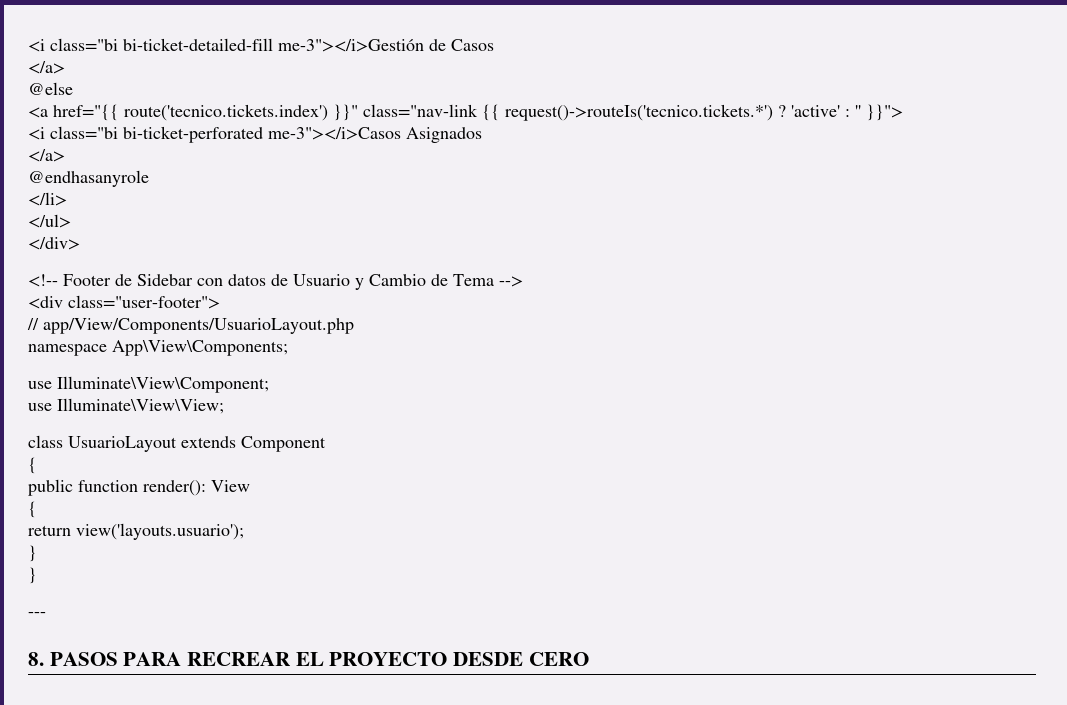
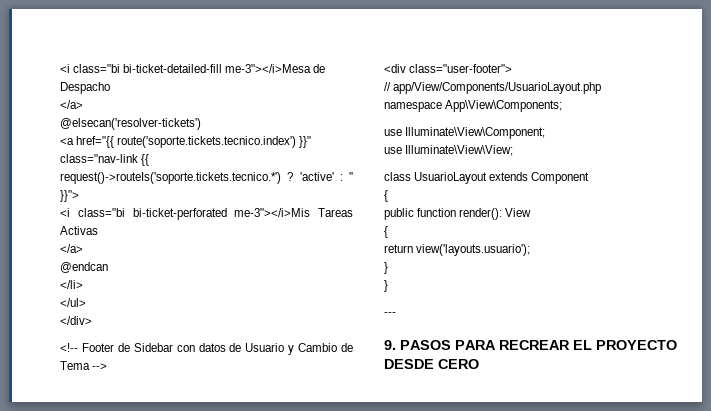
[278,39,494,52] [28,61,65,74] [28,82,73,95] me-3"></i>Gestión de Casos // </a> // @else -> [225,64,326,73] [60,82,110,94] [60,100,83,109] [60,118,201,130] me-3"></i>Mesa de Despacho // </a> // @elsecan('resolver-tickets')
[124,104,328,121] route('tecnico.tickets.index') -> [117,136,297,148] route('soporte.tickets.tecnico.index')
[505,104,773,121] request()->routeIs('tecnico.tickets.*') -> [60,172,281,184] request()->routeIs('soporte.tickets.tecnico.*')
[268,127,482,143] [28,149,65,162] [28,170,149,187] me-3"></i>Casos Asignados // </a> // @endhasanyrole -> [234,208,353,217] [60,226,98,235] [60,244,83,253] [60,262,108,273] me-3"></i>Mis Tareas Activas // </a> // @endcan
[28,652,44,666] 8. -> [384,340,396,350] 9.

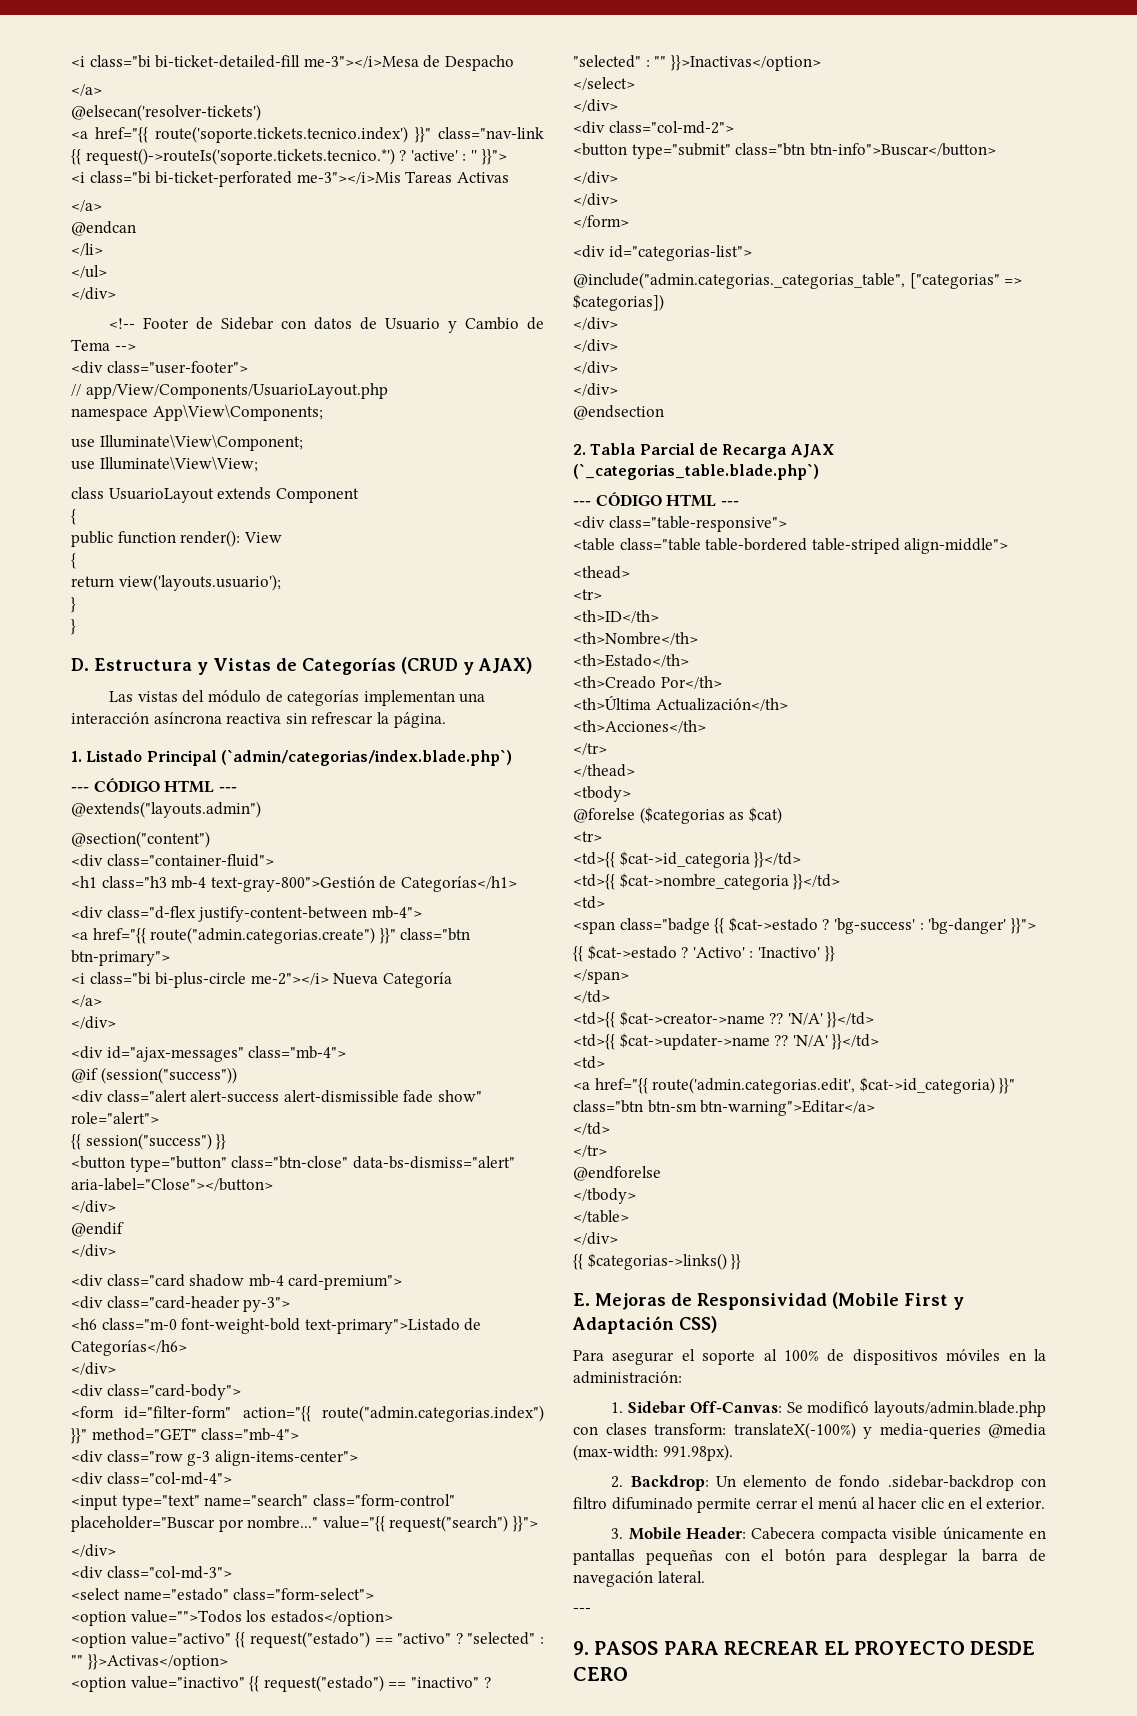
(388, 286) none -> [71,657,532,675] [109,690,486,706] [71,712,446,728] [71,750,512,766] [71,778,237,793] [71,801,261,818] [71,831,210,848] [71,854,274,867] [71,876,517,892] [71,906,422,922] [71,927,471,944] [71,950,170,966] [71,972,452,988] [71,995,102,1007] [71,1016,116,1029] [71,1046,347,1062] [71,1067,237,1084] [71,1090,482,1103] [71,1112,159,1124] [71,1133,227,1150] [71,1156,515,1172] [71,1178,273,1191] [71,1200,116,1213] [71,1222,124,1237] [71,1244,116,1257] [71,1274,403,1290] [71,1296,291,1312] [71,1318,482,1334] [71,1340,187,1356] [71,1362,116,1375] [71,1384,241,1400] [71,1405,544,1422] [71,1428,300,1444] [71,1450,358,1466] [71,1472,232,1485] [71,1494,455,1510] [71,1515,538,1532] [71,1544,116,1557] [71,1566,232,1579] [71,1588,375,1601] [71,1610,393,1626] [71,1631,544,1648] [71,1654,228,1670] [71,1675,491,1692] [573,55,821,71] [573,77,635,90] [573,99,618,112] [573,121,734,134] [573,143,996,159] [573,171,618,184] [573,193,618,206] [573,215,629,228] [573,245,752,261] [573,272,1023,289] [573,294,664,311] [573,317,618,330] [573,339,618,352] [573,361,618,374] [573,383,618,396] [573,405,664,420] [573,443,834,459] [573,464,819,480] [573,492,739,507] [573,516,787,532] [573,538,1009,554] [573,566,630,579] [573,589,602,600] [573,610,659,623] [573,632,698,645] [573,654,689,667] [573,676,722,689] [573,695,788,711] [573,720,706,733] [573,743,607,755] [573,764,635,777] [573,786,631,802] [573,807,782,824] [573,831,602,842] [573,851,802,868] [573,873,841,890] [573,896,605,909] [573,917,1036,934] [573,945,835,962] [573,969,629,984] [573,990,610,1003] [573,1011,875,1028] [573,1033,880,1050] [573,1056,605,1069] [573,1077,1016,1094] [573,1100,876,1116] [573,1122,610,1135] [573,1145,607,1157] [573,1166,661,1181] [573,1188,636,1204] [573,1210,629,1223] [573,1232,618,1245] [573,1253,742,1270] [573,1292,964,1310] [572,1316,717,1334] [573,1349,1046,1365] [573,1371,682,1384] [611,1401,1046,1417] [573,1422,1046,1439] [573,1444,733,1461] [611,1475,1046,1491] [573,1496,1046,1513] [611,1526,1046,1543] [573,1549,1046,1565] [573,1571,705,1587] // D. Estructura y Vistas de Categorías (CRUD y AJAX) // Las vistas del módulo de categorías implementan una interacción asíncrona reactiva sin refrescar la página. // 1. Listado Principal (`admin/categorias/index.blade.php`) // --- CÓDIGO HTML --- // @extends("layouts.admin") // @section("content") // <div class="container-fluid"> // <h1 class="h3 mb-4 text-gray-800">Gestión de Categorías</h1> // <div class="d-flex justify-content-between mb-4"> // <a href="{{ route("admin.categorias.create") }}" class="btn btn-primary"> // <i class="bi bi-plus-circle me-2"></i> Nueva Categoría // </a> // </div> // <div id="ajax-messages" class="mb-4"> // @if (session("success")) // <div class="alert alert-success alert-dismissible fade show" role="alert"> // {{ session("success") }} // <button type="button" class="btn-close" data-bs-dismiss="alert" aria-label="Close"></button> // </div> // @endif // </div> // <div class="card shadow mb-4 card-premium"> // <div class="card-header py-3"> // <h6 class="m-0 font-weight-bold text-primary">Listado de Categorías</h6> // </div> // <div class="card-body"> // <form id="filter-form" action="{{ route("admin.categorias.index") }}" method="GET" class="mb-4"> // <div class="row g-3 align-items-center"> // <div class="col-md-4"> // <input type="text" name="search" class="form-control" placeholder="Buscar por nombre..." value="{{ request("search") }}"> // </div> // <div class="col-md-3"> // <select name="estado" class="form-select"> // <option value="">Todos los estados</option> // <option value="activo" {{ request("estado") == "activo" ? "selected" : "" }}>Activas</option> // <option value="inactivo" {{ request("estado") == "inactivo" ? "selected" : "" }}>Inactivas</option> // </select> // </div> // <div class="col-md-2"> // <button type="submit" class="btn btn-info">Buscar</button> // </div> // </div> // </form> // <div id="categorias-list"> // @include("admin.categorias._categorias_table", ["categorias" => $categorias]) // </div> // </div> // </div> // </div> // @endsection // 2. Tabla Parcial de Recarga AJAX (`_categorias_table.blade.php`) // --- CÓDIGO HTML --- // <div class="table-responsive"> // <table class="table table-bordered table-striped align-middle"> // <thead> // <tr> // <th>ID</th> // <th>Nombre</th> // <th>Estado</th> // <th>Creado Por</th> // <th>Última Actualización</th> // <th>Acciones</th> // </tr> // </thead> // <tbody> // @forelse ($categorias as $cat) // <tr> // <td>{{ $cat->id_categoria }}</td> // <td>{{ $cat->nombre_categoria }}</td> // <td> // <span class="badge {{ $cat->estado ? 'bg-success' : 'bg-danger' }}"> // {{ $cat->estado ? 'Activo' : 'Inactivo' }} // </span> // </td> // <td>{{ $cat->creator->name ?? 'N/A' }}</td> // <td>{{ $cat->updater->name ?? 'N/A' }}</td> // <td> // <a href="{{ route('admin.categorias.edit', $cat->id_categoria) }}" class="btn btn-sm btn-warning">Editar</a> // </td> // </tr> // @endforelse // </tbody> // </table> // </div> // {{ $categorias->links() }} // E. Mejoras de Responsividad (Mobile First y Adaptación CSS) // Para asegurar el soporte al 100% de dispositivos móviles en la administración: // 1. Sidebar Off-Canvas: Se modificó layouts/admin.blade.php con clases transform: translateX(-100%) y media-queries @media (max-width: 991.98px). // 2. Backdrop: Un elemento de fondo .sidebar-backdrop con filtro difuminado permite cerrar el menú al hacer clic en el exterior. // 3. Mobile Header: Cabecera compacta visible únicamente en pantallas pequeñas con el botón para desplegar la barra de navegación lateral.

